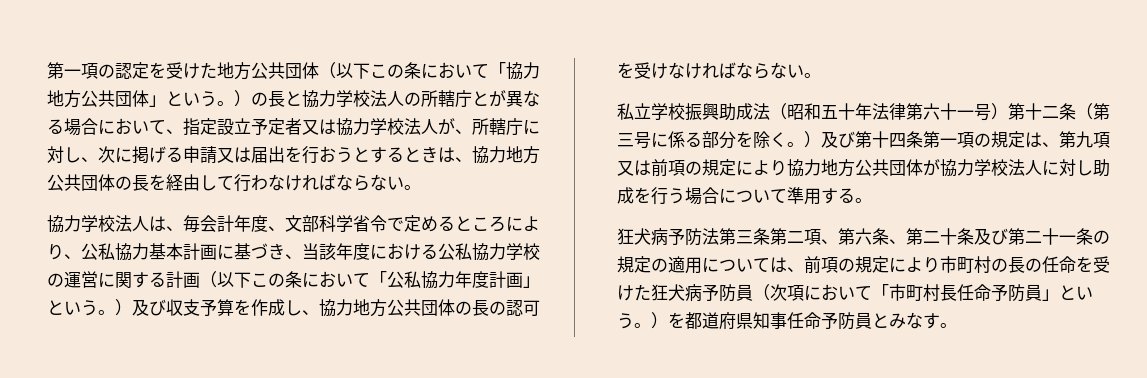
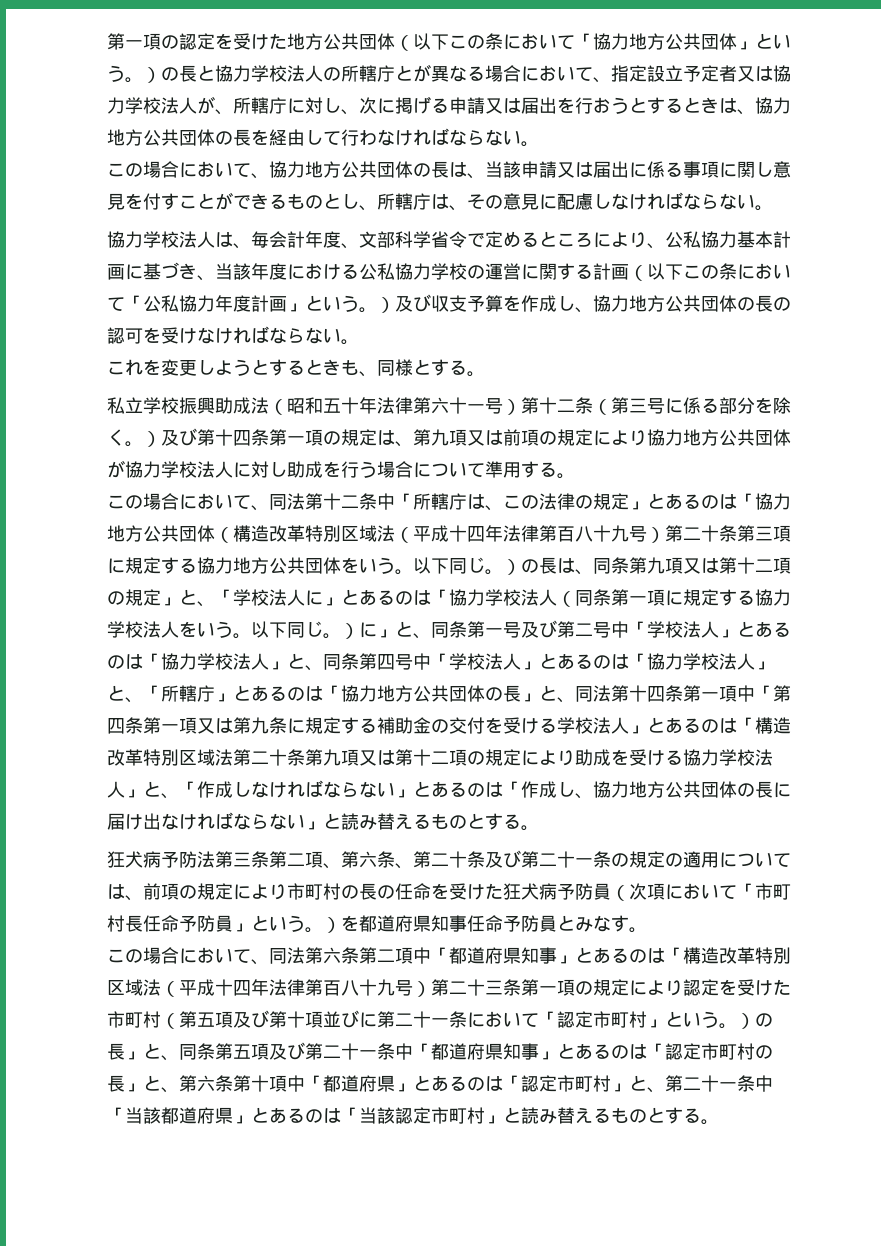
(422, 187) none -> [107,161,792,179] [107,192,774,211] // この場合において、協力地方公共団体の長は、当該申請又は届出に係る事項に関し意見を付すことができるものとし、所轄庁は、その意見に配慮しなければならない。
(822, 75) none -> [107,359,486,377] // これを変更しようとするときも、同様とする。
(873, 200) none -> [107,493,792,511] [107,525,792,543] [107,557,792,575] [107,589,792,607] [107,620,792,639] [107,653,774,671] [107,685,792,703] [107,717,792,734] [107,749,774,766] [107,780,792,799] [107,812,540,831] // この場合において、同法第十二条中「所轄庁は、この法律の規定」とあるのは「協力地方公共団体（構造改革特別区域法（平成十四年法律第百八十九号）第二十条第三項に規定する協力地方公共団体をいう。以下同じ。）の長は、同条第九項又は第十二項の規定」と、「学校法人に」とあるのは「協力学校法人（同条第一項に規定する協力学校法人をいう。以下同じ。）に」と、同条第一号及び第二号中「学校法人」とあるのは「協力学校法人」と、同条第四号中「学校法人」とあるのは「協力学校法人」と、「所轄庁」とあるのは「協力地方公共団体の長」と、同法第十四条第一項中「第四条第一項又は第九条に規定する補助金の交付を受ける学校法人」とあるのは「構造改革特別区域法第二十条第九項又は第十二項の規定により助成を受ける協力学校法人」と、「作成しなければならない」とあるのは「作成し、協力地方公共団体の長に届け出なければならない」と読み替えるものとする。
(958, 325) none -> [107,947,792,965] [107,979,792,997] [107,1010,774,1029] [107,1042,774,1061] [107,1075,774,1093] [107,1107,720,1125] // この場合において、同法第六条第二項中「都道府県知事」とあるのは「構造改革特別区域法（平成十四年法律第百八十九号）第二十三条第一項の規定により認定を受けた市町村（第五項及び第十項並びに第二十一条において「認定市町村」という。）の長」と、同条第五項及び第二十一条中「都道府県知事」とあるのは「認定市町村の長」と、第六条第十項中「都道府県」とあるのは「認定市町村」と、第二十一条中「当該都道府県」とあるのは「当該認定市町村」と読み替えるものとする。

